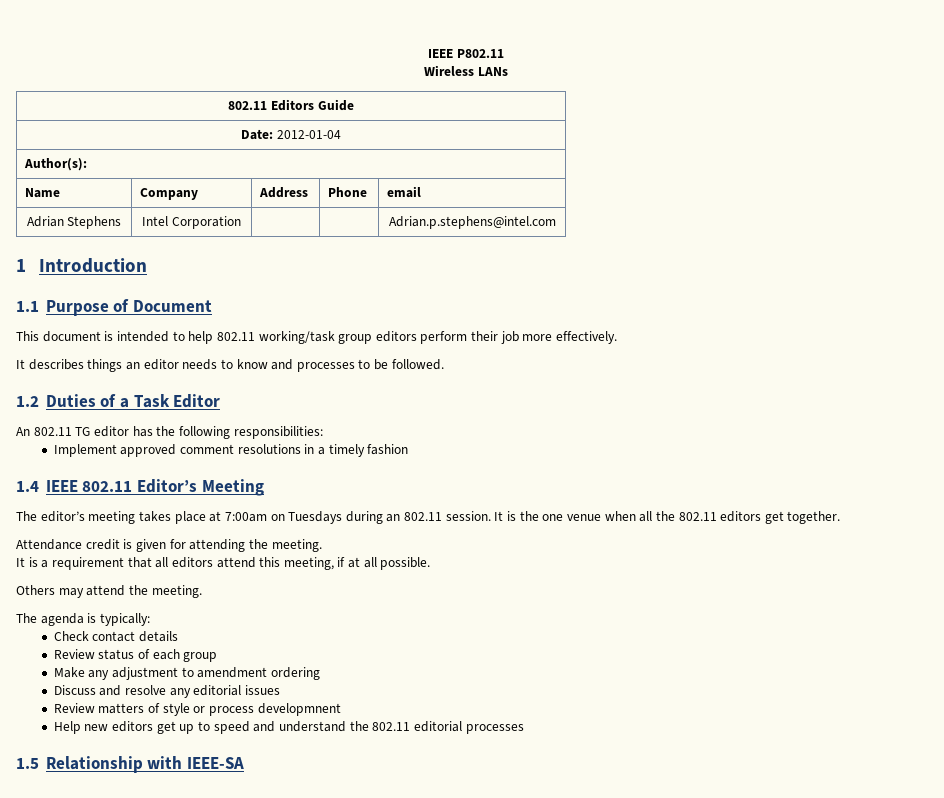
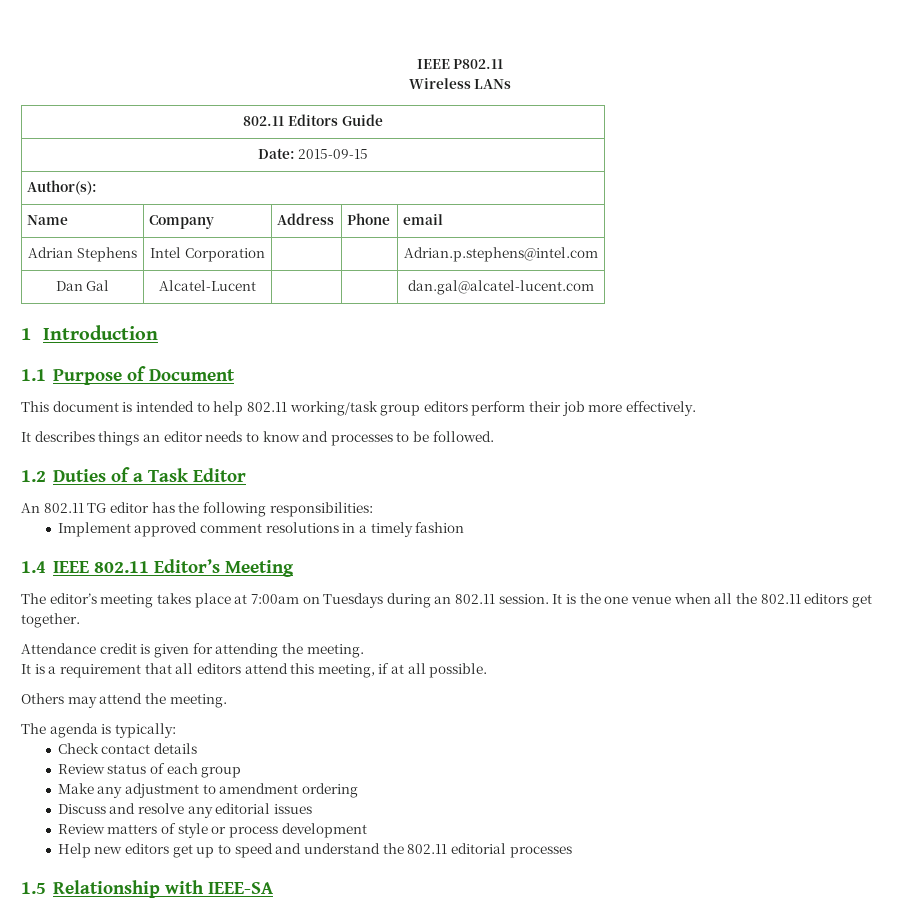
[276,130,341,139] 2012-01-04 -> [298,149,369,159] 2015-09-15
(556, 222) none -> [55,280,110,291] [159,280,256,291] [407,280,594,295] // Dan Gal | Alcatel-Lucent | | | dan.gal@alcatel-lucent.com
[257,703,341,716] developmnent -> [281,823,367,838] development

